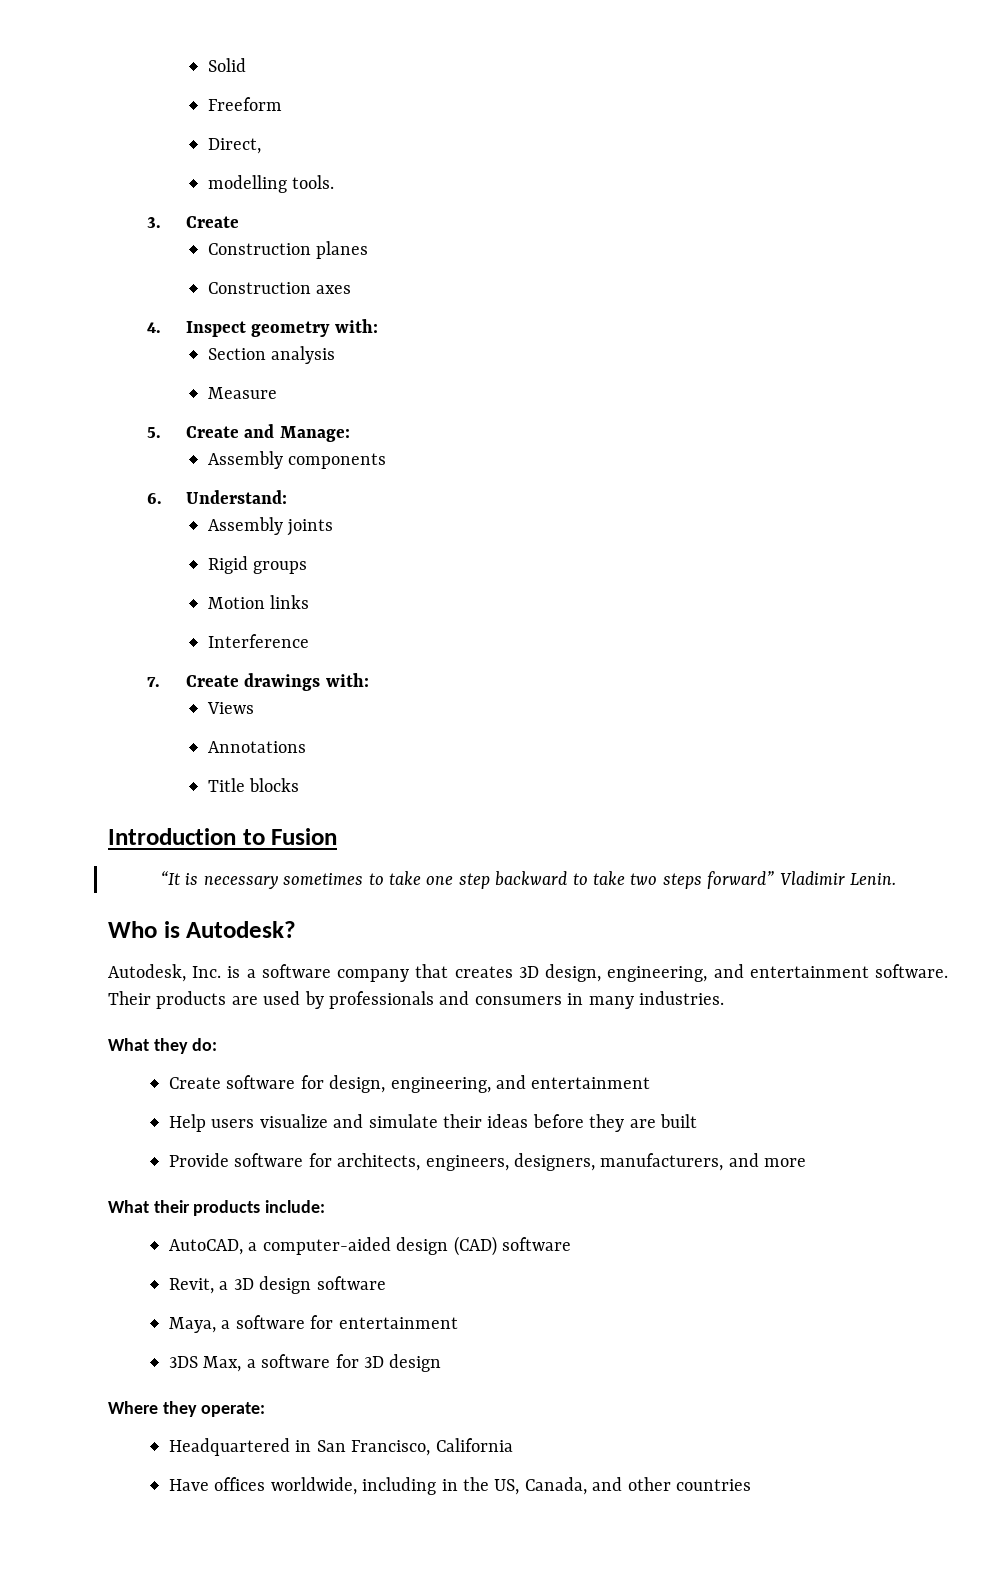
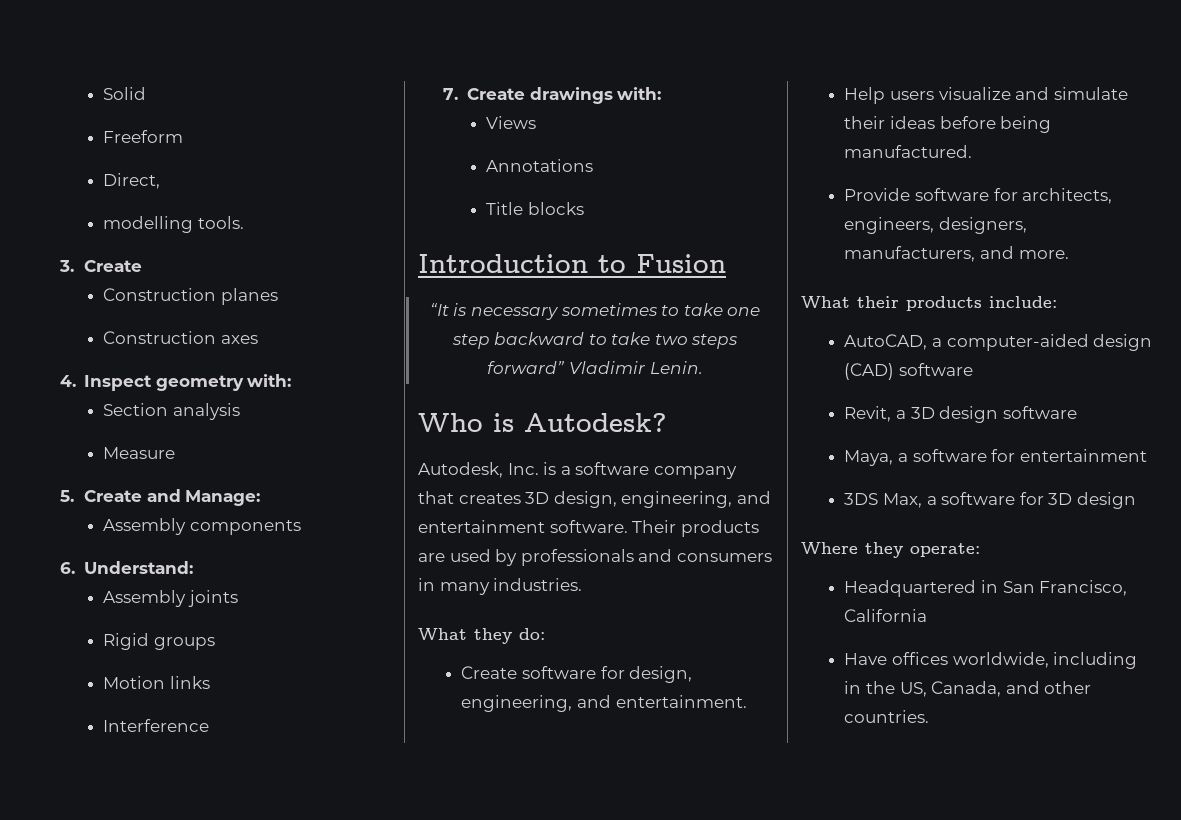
[531,1077,651,1089] entertainment -> [615,695,747,708] entertainment.
[589,1114,698,1132] they are built -> [1000,116,1052,133] [844,145,973,158] being manufactured.
[764,1158,807,1167] more -> [1018,250,1069,259] more.
[676,1479,752,1491] countries -> [844,710,930,723] countries.

